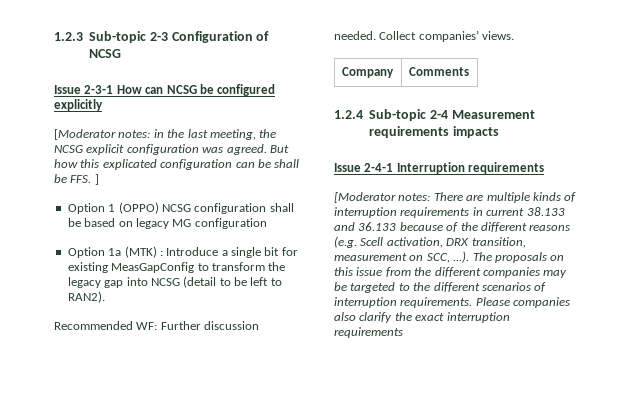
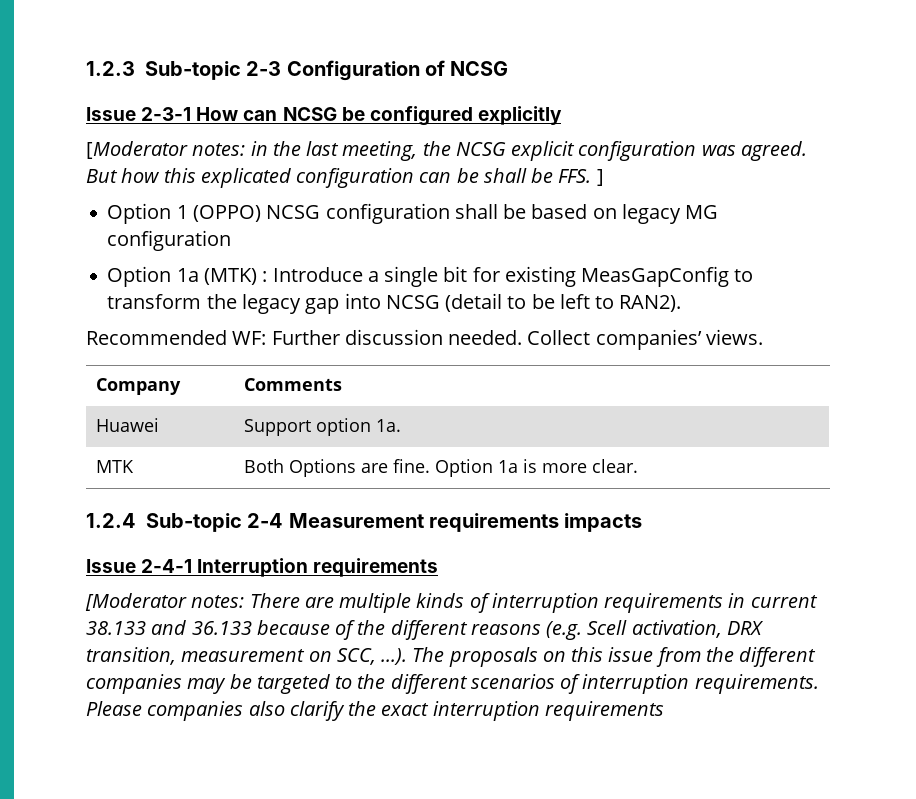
(469, 71) none -> [96,418,160,432] [244,418,402,436] [96,460,135,473] [244,459,639,477] // Huawei | Support option 1a. // MTK | Both Options are fine. Option 1a is more clear.

